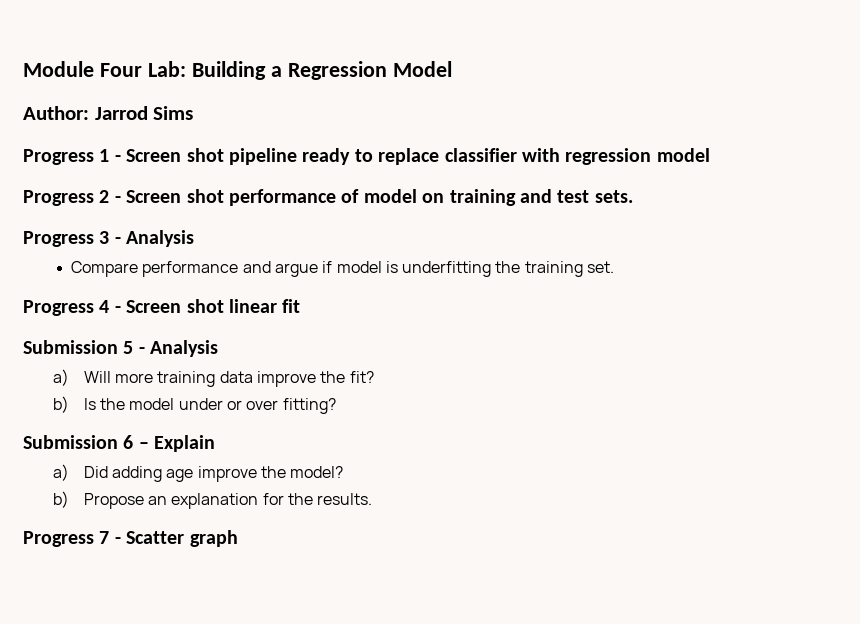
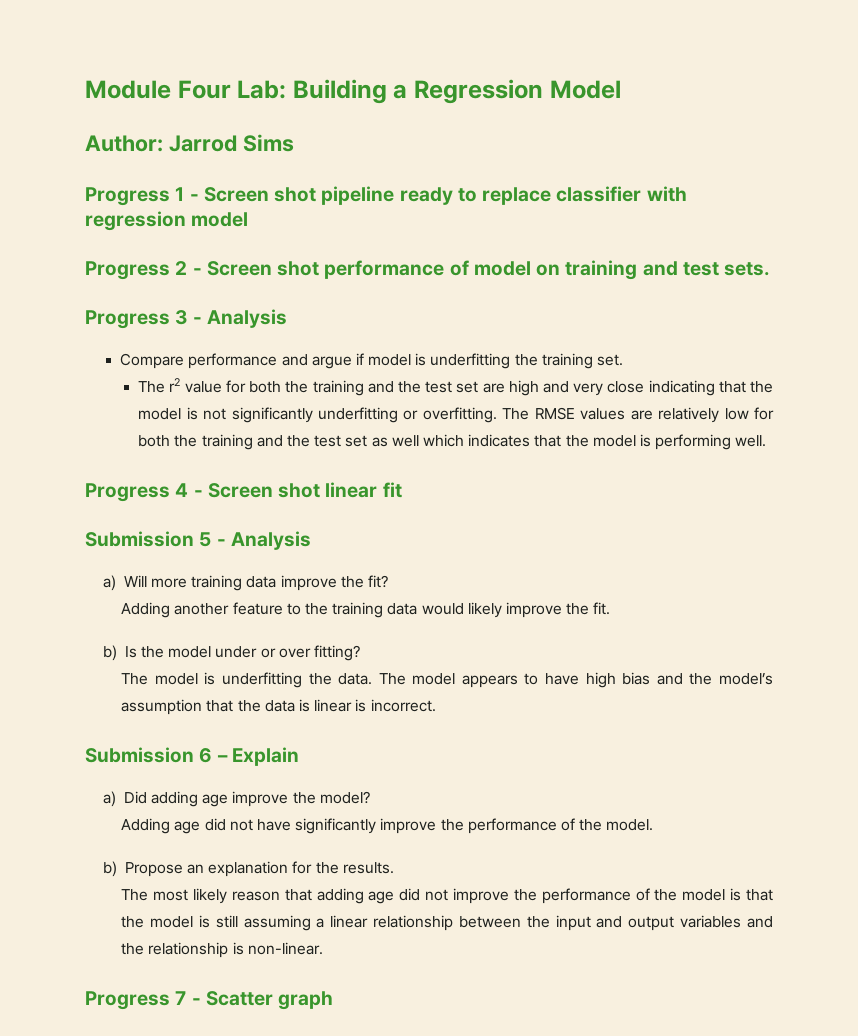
(615, 267) none -> [138,378,774,396] [138,407,774,423] [138,434,767,450] // The r2 value for both the training and the test set are high and very close indicating that the model is not significantly underfitting or overfitting. The RMSE values are relatively low for both the training and the test set as well which indicates that the model is performing well.
(374, 377) none -> [121,602,611,618] // Adding another feature to the training data would likely improve the fit.
(336, 406) none -> [121,672,774,688] [121,699,436,715] // The model is underfitting the data. The model appears to have high bias and the model’s assumption that the data is linear is incorrect.
(344, 472) none -> [121,818,654,834] // Adding age did not have significantly improve the performance of the model.
(373, 499) none -> [121,888,773,904] [121,915,773,931] [121,942,323,958] // The most likely reason that adding age did not improve the performance of the model is that the model is still assuming a linear relationship between the input and output variables and the relationship is non-linear.

